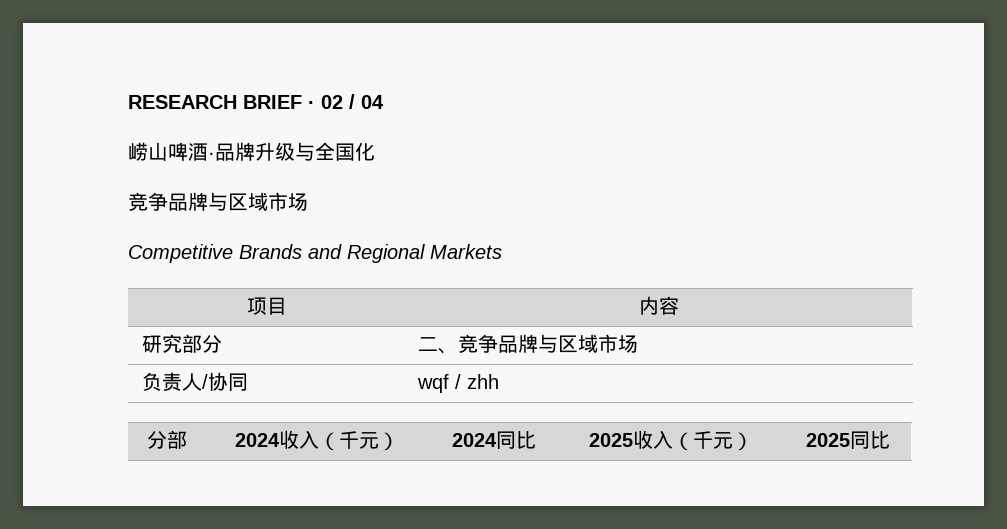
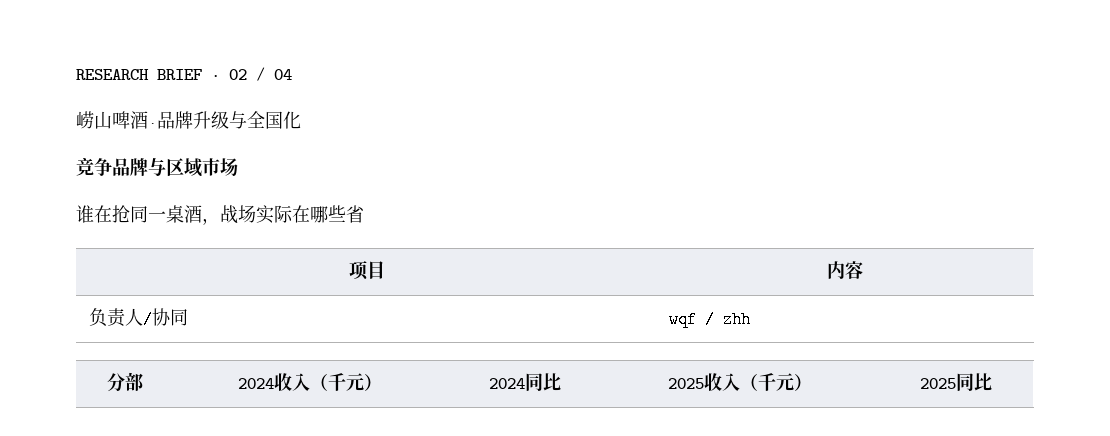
[128,244,502,263] [246,297,287,315] [638,296,679,315] [141,334,222,353] [417,334,638,354] Competitive Brands and Regional Markets // 项目 | 内容 // 研究部分 | 二、竞争品牌与区域市场 -> [76,205,364,225] [348,261,385,280] [827,261,863,279] 谁在抢同一桌酒，战场实际在哪些省 // 项目 | 内容

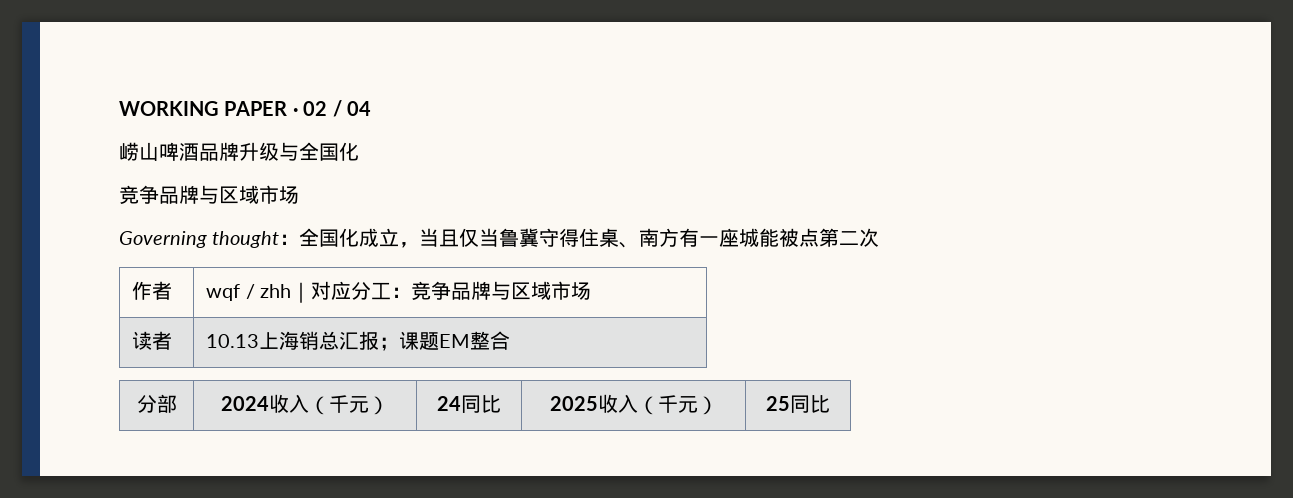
[76,69,202,80] RESEARCH BRIEF -> [119,101,288,116] WORKING PAPER
[148,123,157,127] · -> (199, 152) none
[76,205,364,225] [348,261,385,280] [827,261,863,279] [88,308,188,328] [668,311,751,328] 谁在抢同一桌酒，战场实际在哪些省 // 项目 | 内容 // 负责人/协同 | wqf / zhh -> [119,228,880,248] [132,281,173,300] [206,281,591,303] [132,331,173,350] [206,331,511,351] Governing thought：全国化成立，当且仅当鲁冀守得住桌、南方有一座城能被点第二次 // 作者 | wqf / zhh｜对应分工：竞争品牌与区域市场 // 读者 | 10.13上海销总汇报；课题EM整合
[488,378,525,389] 2024 -> [437,396,461,411] 24
[919,378,956,389] 2025 -> [766,396,790,411] 25

